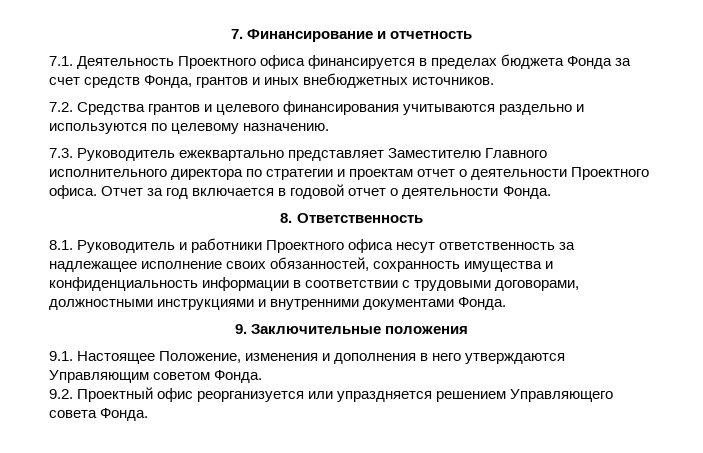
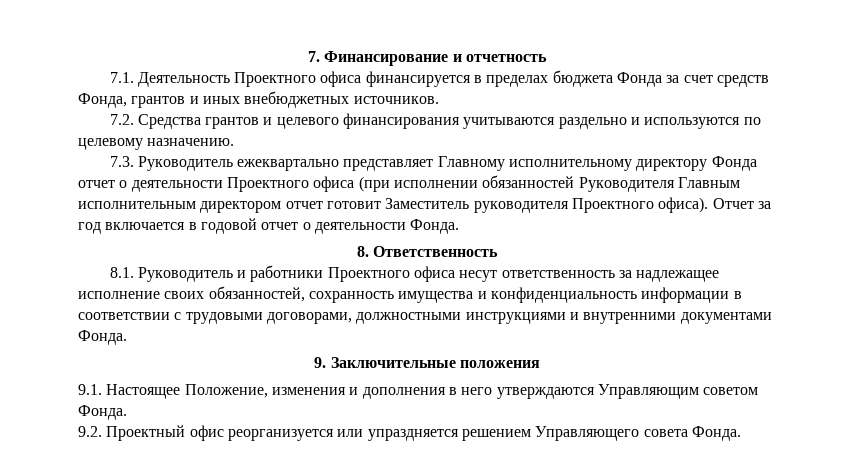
[388,148,548,158] [49,167,650,180] [49,185,97,199] Заместителю Главного исполнительного директора по стратегии и проектам отчет о деятельности Проектного офиса. -> [437,156,757,171] [78,175,740,192] [78,197,709,213] Главному исполнительному директору Фонда отчет о деятельности Проектного офиса (при исполнении обязанностей Руководителя Главным исполнительным директором отчет готовит Заместитель руководителя Проектного офиса).

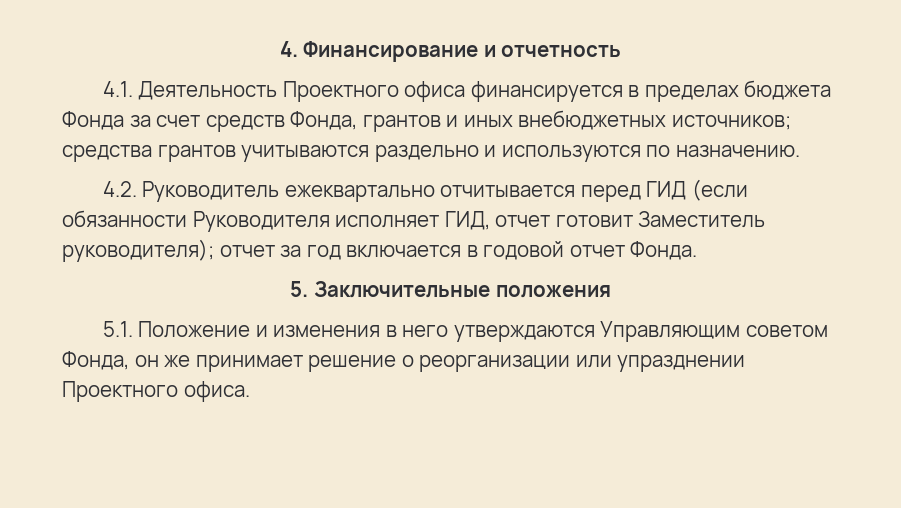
[308,51,321,62] 7. -> [279,41,298,57] 4.
[109,72,134,83] 7.1. -> [102,81,133,97] 4.1.
[353,96,439,104] [109,113,461,129] источников. // 7.2. Средства грантов и целевого финансирования -> [671,115,791,130] [62,145,236,162] источников; средства грантов
[78,138,143,150] целевому -> (671, 151) none
[109,156,134,167] 7.3. -> [102,181,137,197] 4.2.
[343,156,757,171] [78,175,740,192] [78,197,754,213] представляет Главному исполнительному директору Фонда отчет о деятельности Проектного офиса (при исполнении обязанностей Руководителя Главным исполнительным директором отчет готовит Заместитель руководителя Проектного офиса). Отчет -> [440,179,748,202] [62,210,766,232] [62,239,275,262] отчитывается перед ГИД (если обязанности Руководителя исполняет ГИД, отчет готовит Заместитель руководителя); отчет
[302,219,460,234] [356,246,499,257] [109,265,720,282] [78,286,742,303] [78,312,772,324] [78,330,127,345] [314,357,540,368] [78,384,446,399] о деятельности Фонда. // 8. Ответственность // 8.1. Руководитель и работники Проектного офиса несут ответственность за надлежащее исполнение своих обязанностей, сохранность имущества и конфиденциальность информации в соответствии с трудовыми договорами, должностными инструкциями и внутренними документами Фонда. // 9. Заключительные положения // 9.1. Настоящее Положение, изменения и дополнения -> [630,241,698,260] [290,281,611,298] [102,321,381,338] Фонда. // 5. Заключительные положения // 5.1. Положение и изменения
[78,405,127,420] [78,425,741,441] Фонда. // 9.2. Проектный офис реорганизуется или упраздняется решением Управляющего совета Фонда. -> [62,351,746,372] [62,381,250,402] Фонда, он же принимает решение о реорганизации или упразднении Проектного офиса.

